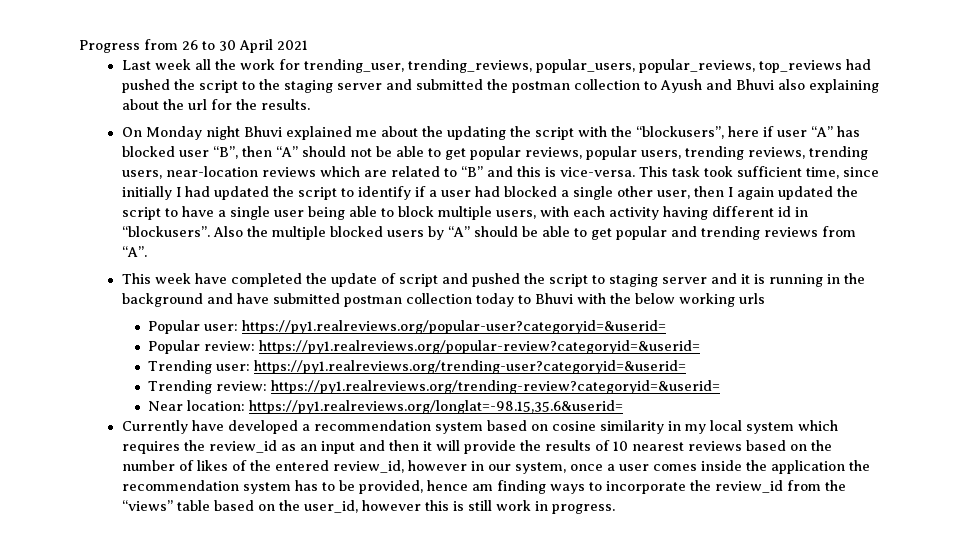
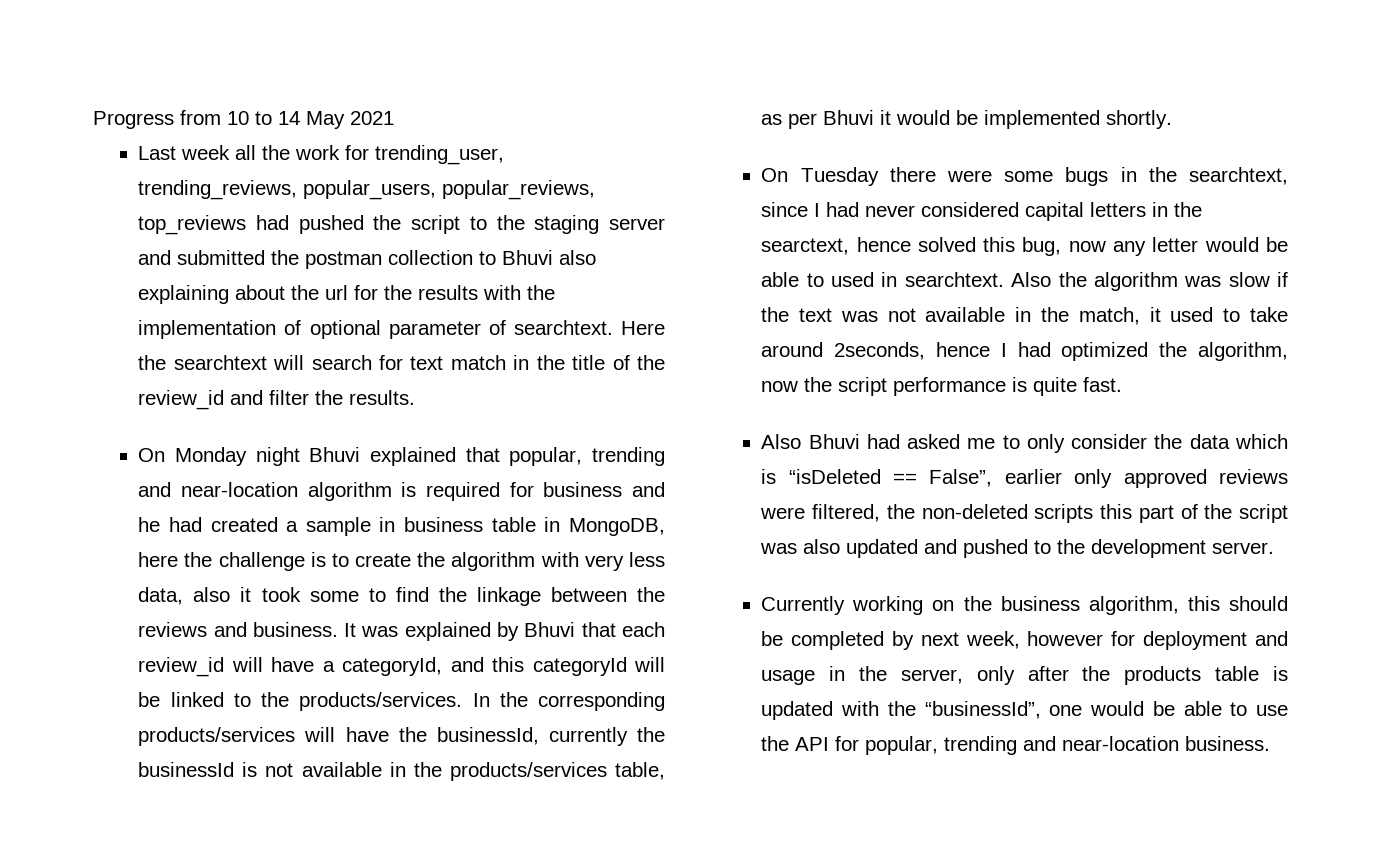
[182,39,273,53] 26 to 30 April -> [227,111,345,129] 10 to 14 May
[659,79,732,93] Ayush and -> (497, 258) none
(257, 104) none -> [418,285,556,300] [138,320,666,339] [138,355,666,370] [138,390,344,410] results with the implementation of optional parameter of searchtext. Here the searchtext will search for text match in the title of the review_id and filter the
[355,126,860,140] [121,146,868,160] [121,166,879,179] [121,186,858,200] [121,206,808,220] [121,226,856,240] [121,246,147,257] [121,273,865,287] [121,293,765,307] [148,320,667,334] [148,340,701,354] [148,360,687,374] [148,380,721,394] [148,400,624,414] [121,420,838,434] [121,440,832,454] [121,460,870,474] [121,480,846,494] [121,500,615,514] me about the updating the script with the “blockusers”, here if user “A” has blocked user “B”, then “A” should not be able to get popular reviews, popular users, trending reviews, trending users, near-location reviews which are related to “B” and this is vice-versa. This task took sufficient time, since initially I had updated the script to identify if a user had blocked a single other user, then I again updated the script to have a single user being able to block multiple users, with each activity having different id in “blockusers”. Also the multiple blocked users by “A” should be able to get popular and trending reviews from “A”. // This week have completed the update of script and pushed the script to staging server and it is running in the background and have submitted postman collection today to Bhuvi with the below working urls // Popular user: https://py1.realreviews.org/popular-user?categoryid=&userid= // Popular review: https://py1.realreviews.org/popular-review?categoryid=&userid= // Trending user: https://py1.realreviews.org/trending-user?categoryid=&userid= // Trending review: https://py1.realreviews.org/trending-review?categoryid=&userid= // Near location: https://py1.realreviews.org/longlat=-98.15,35.6&userid= // Currently have developed a recommendation system based on cosine similarity in my local system which requires the review_id as an input and then it will provide the results of 10 nearest reviews based on the number of likes of the entered review_id, however in our system, once a user comes inside the application the recommendation system has to be provided, hence am finding ways to incorporate the review_id from the “views” table based on the user_id, however this is still work in progress. -> [465,447,665,466] [138,482,665,501] [138,517,665,536] [138,552,666,571] [138,587,665,606] [138,622,665,641] [138,657,665,677] [138,692,665,711] [138,727,666,746] [138,762,665,781] [761,110,1173,129] [761,167,1288,186] [761,202,1203,221] [761,237,1288,256] [761,272,1288,291] [761,307,1288,325] [761,342,1288,361] [761,377,1123,396] [761,434,1288,453] [761,469,1288,488] [760,504,1288,523] [760,539,1275,558] [761,596,1288,615] [761,631,1288,650] [761,666,1288,685] [761,701,1288,720] [761,736,1271,755] that popular, trending and near-location algorithm is required for business and he had created a sample in business table in MongoDB, here the challenge is to create the algorithm with very less data, also it took some to find the linkage between the reviews and business. It was explained by Bhuvi that each review_id will have a categoryId, and this categoryId will be linked to the products/services. In the corresponding products/services will have the businessId, currently the businessId is not available in the products/services table, as per Bhuvi it would be implemented shortly. // On Tuesday there were some bugs in the searchtext, since I had never considered capital letters in the searctext, hence solved this bug, now any letter would be able to used in searchtext. Also the algorithm was slow if the text was not available in the match, it used to take around 2seconds, hence I had optimized the algorithm, now the script performance is quite fast. // Also Bhuvi had asked me to only consider the data which is “isDeleted == False”, earlier only approved reviews were filtered, the non-deleted scripts this part of the script was also updated and pushed to the development server. // Currently working on the business algorithm, this should be completed by next week, however for deployment and usage in the server, only after the products table is updated with the “businessId”, one would be able to use the API for popular, trending and near-location business.

